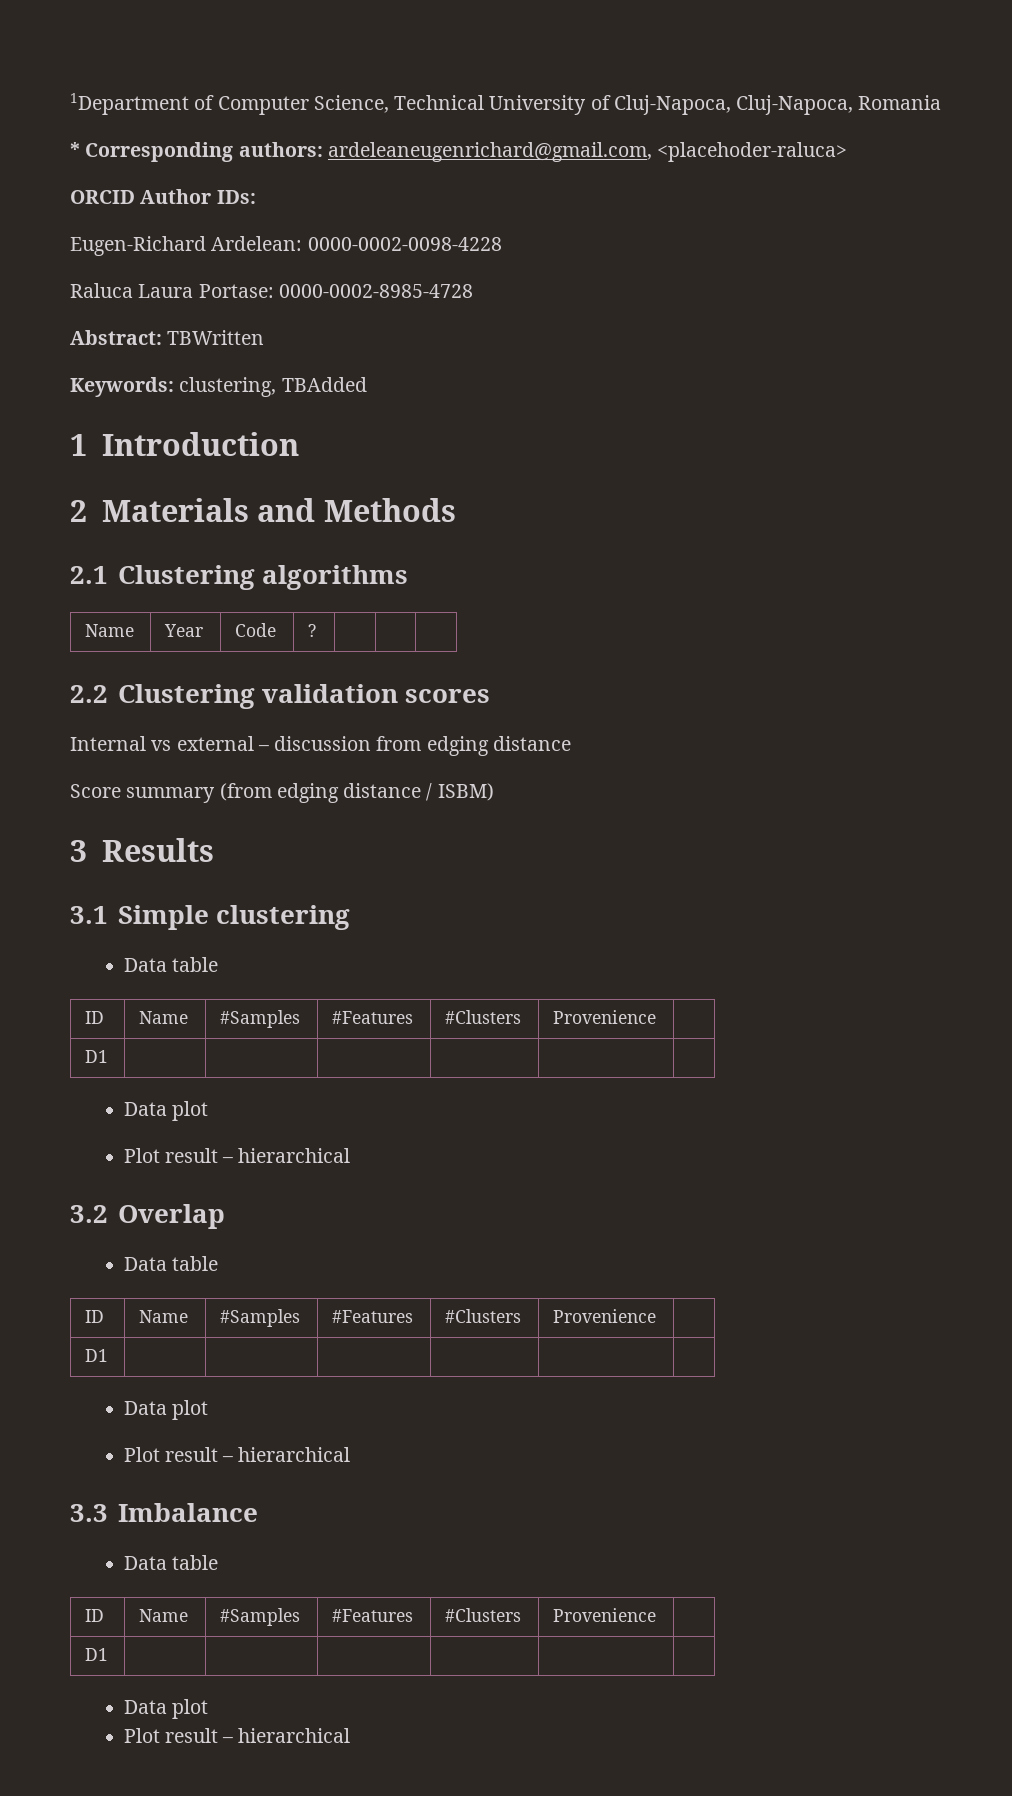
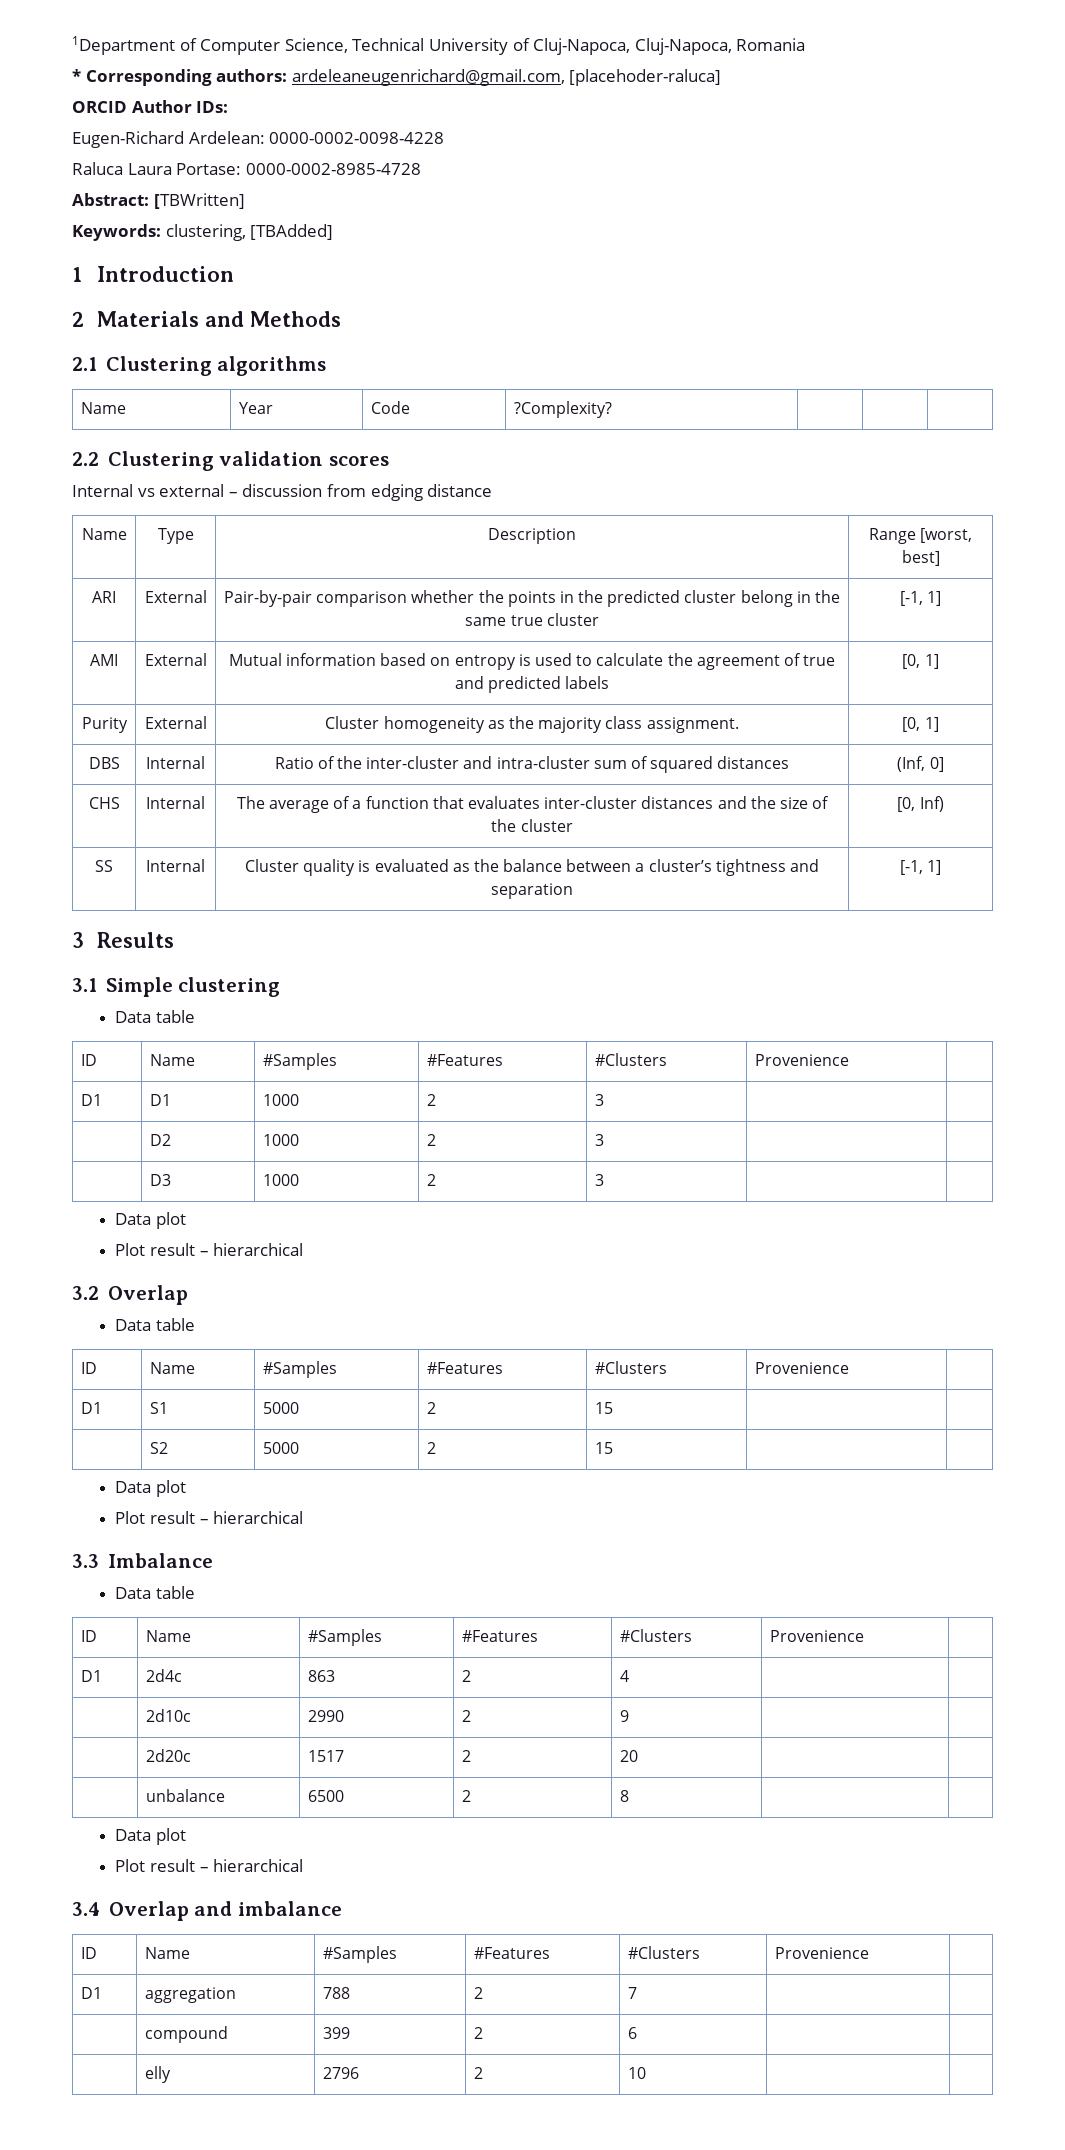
[657,142,848,162] <placehoder-raluca> -> [569,69,722,86] [placehoder-raluca]
[167,330,265,345] TBWritten -> [153,193,245,209] [TBWritten]
[281,377,367,392] TBAdded -> [250,224,334,240] [TBAdded]
[308,624,317,637] ? -> [513,401,612,418] ?Complexity?
[70,783,494,803] // Score summary (from edging distance / ISBM) -> [81,528,127,540] [157,528,194,544] [488,528,576,544] [868,528,973,544] [901,550,940,566] [92,591,116,603] [144,590,207,603] [223,590,841,607] [465,613,599,626] [899,591,942,606] [90,654,118,666] [144,653,207,666] [228,653,836,670] [454,676,610,693] [902,654,939,669] [81,717,128,733] [144,716,207,729] [325,716,739,733] [902,717,939,732] [88,757,120,769] [146,756,205,769] [274,756,790,773] [897,756,944,772] [88,797,120,809] [146,796,205,809] [236,796,830,813] [491,819,573,832] [897,796,944,812] [95,860,113,872] [146,859,205,872] [244,859,820,876] [491,883,573,899] [899,860,942,875] // Name | Type | Description | Range [worst, best] // ARI | External | Pair-by-pair comparison whether the points in the predicted cluster belong in the same true cluster | [-1, 1] // AMI | External | Mutual information based on entropy is used to calculate the agreement of true and predicted labels | [0, 1] // Purity | External | Cluster homogeneity as the majority class assignment. | [0, 1] // DBS | Internal | Ratio of the inter-cluster and intra-cluster sum of squared distances | (Inf, 0] // CHS | Internal | The average of a function that evaluates inter-cluster distances and the size of the cluster | [0, Inf) // SS | Internal | Cluster quality is evaluated as the balance between a cluster’s tightness and separation | [-1, 1]
(109, 1056) | | | -> [149,1094,171,1106] [262,1094,299,1106] [426,1094,436,1106] [594,1094,604,1106] [149,1134,171,1146] [262,1134,299,1146] [426,1134,436,1146] [594,1134,604,1146] [149,1174,171,1186] [262,1174,299,1186] [426,1174,436,1186] [594,1174,604,1186] D1 | 1000 | 2 | 3 | | // | D2 | 1000 | 2 | 3 | | // | D3 | 1000 | 2 | 3
(109, 1355) | | | -> [149,1402,168,1414] [262,1402,299,1414] [426,1402,436,1414] [594,1402,613,1414] [149,1442,168,1454] [262,1442,299,1454] [426,1442,436,1454] [594,1442,613,1454] S1 | 5000 | 2 | 15 | | // | S2 | 5000 | 2 | 15
[123,1699,208,1719] [123,1728,351,1743] | | | | | // Data plot // Plot result – hierarchical -> [145,1669,182,1682] [307,1670,335,1682] [461,1670,471,1682] [619,1670,629,1682] [145,1709,191,1722] [307,1710,344,1722] [461,1710,471,1722] [619,1710,629,1722] [145,1749,191,1762] [307,1750,344,1762] [461,1750,471,1762] [619,1750,638,1762] [145,1789,225,1802] [307,1790,344,1802] [461,1790,471,1802] [619,1790,629,1802] [115,1828,186,1845] [115,1859,304,1872] [72,1901,342,1921] [80,1947,97,1959] [144,1947,190,1959] [322,1946,397,1963] [473,1947,550,1959] [627,1946,700,1959] [774,1947,869,1959] [80,1987,102,1999] [144,1987,236,2003] [322,1987,350,1999] [473,1987,483,1999] [627,1987,637,1999] [144,2026,228,2043] [322,2027,350,2039] [473,2027,483,2039] [627,2027,637,2039] [144,2066,171,2083] [322,2067,359,2079] [473,2067,483,2079] [627,2067,646,2079] 2d4c | 863 | 2 | 4 | | // | 2d10c | 2990 | 2 | 9 | | // | 2d20c | 1517 | 2 | 20 | | // | unbalance | 6500 | 2 | 8 | | // Data plot // Plot result – hierarchical // 3.4 Overlap and imbalance // ID | Name | #Samples | #Features | #Clusters | Provenience | // D1 | aggregation | 788 | 2 | 7 | | // | compound | 399 | 2 | 6 | | // | elly | 2796 | 2 | 10 | |

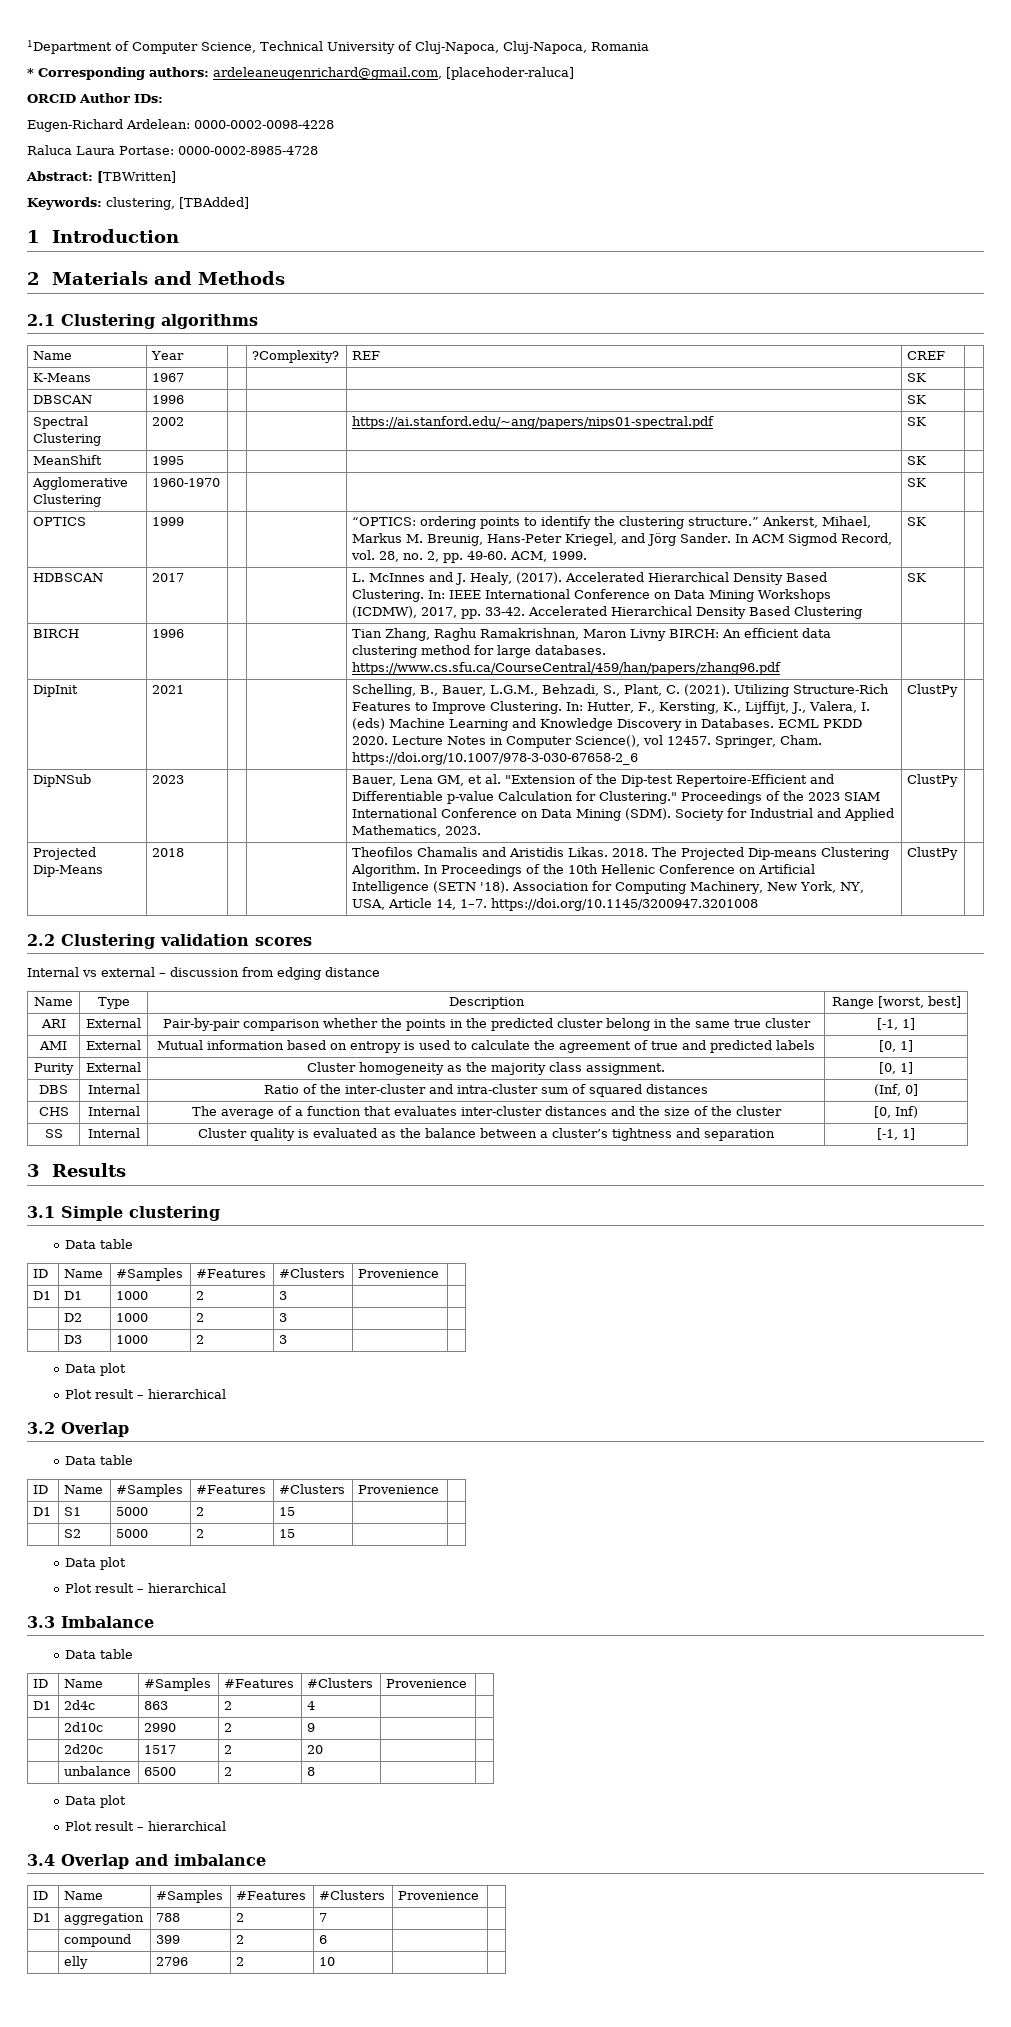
[370,401,410,414] Code -> (185, 355) none
(612, 409) | -> [352,351,381,360] [907,351,946,360] [33,373,92,382] [152,373,185,382] [907,373,927,382] [33,395,93,404] [152,395,185,404] [907,395,927,404] [33,416,89,429] [33,433,102,446] [152,417,185,426] [352,416,715,429] [907,417,927,426] [33,455,103,465] [152,456,185,465] [907,456,927,465] [32,477,129,490] [33,494,102,507] [152,478,221,487] [907,478,927,487] [33,517,87,526] [152,517,185,526] [352,516,872,529] [352,533,893,546] [351,550,588,563] [907,517,927,526] [33,573,104,582] [152,573,185,582] [352,572,828,585] [352,589,832,602] [352,606,863,619] [907,573,927,582] [33,629,80,638] [152,629,185,638] [352,628,832,641] [352,645,607,658] [352,662,782,675] [33,685,79,697] [152,685,185,694] [352,684,890,697] [352,701,871,714] [352,718,863,731] [352,735,823,748] [352,752,639,765] [907,684,959,697] [33,774,92,787] [152,775,185,784] [352,774,835,787] [352,791,881,804] [352,808,895,821] [352,825,482,837] [907,774,959,787] [33,847,97,860] [33,865,104,877] [152,848,185,857] [352,847,890,860] [351,864,816,877] [352,881,865,894] [352,898,759,911] [907,847,959,860] REF | CREF | // K-Means | 1967 | | | | SK | // DBSCAN | 1996 | | | | SK | // Spectral Clustering | 2002 | | | https://ai.stanford.edu/~ang/papers/nips01-spectral.pdf | SK | // MeanShift | 1995 | | | | SK | // Agglomerative Clustering | 1960-1970 | | | | SK | // OPTICS | 1999 | | | “OPTICS: ordering points to identify the clustering structure.” Ankerst, Mihael, Markus M. Breunig, Hans-Peter Kriegel, and Jörg Sander. In ACM Sigmod Record, vol. 28, no. 2, pp. 49-60. ACM, 1999. | SK | // HDBSCAN | 2017 | | | L. McInnes and J. Healy, (2017). Accelerated Hierarchical Density Based Clustering. In: IEEE International Conference on Data Mining Workshops (ICDMW), 2017, pp. 33-42. Accelerated Hierarchical Density Based Clustering | SK | // BIRCH | 1996 | | | Tian Zhang, Raghu Ramakrishnan, Maron Livny BIRCH: An efficient data clustering method for large databases. https://www.cs.sfu.ca/CourseCentral/459/han/papers/zhang96.pdf | | // DipInit | 2021 | | | Schelling, B., Bauer, L.G.M., Behzadi, S., Plant, C. (2021). Utilizing Structure-Rich Features to Improve Clustering. In: Hutter, F., Kersting, K., Lijffijt, J., Valera, I. (eds) Machine Learning and Knowledge Discovery in Databases. ECML PKDD 2020. Lecture Notes in Computer Science(), vol 12457. Springer, Cham. https://doi.org/10.1007/978-3-030-67658-2_6 | ClustPy | // DipNSub | 2023 | | | Bauer, Lena GM, et al. "Extension of the Dip-test Repertoire-Efficient and Differentiable p-value Calculation for Clustering." Proceedings of the 2023 SIAM International Conference on Data Mining (SDM). Society for Industrial and Applied Mathematics, 2023. | ClustPy | // Projected Dip-Means | 2018 | | | Theofilos Chamalis and Aristidis Likas. 2018. The Projected Dip-means Clustering Algorithm. In Proceedings of the 10th Hellenic Conference on Artificial Intelligence (SETN '18). Association for Computing Machinery, New York, NY, USA, Article 14, 1–7. https://doi.org/10.1145/3200947.3201008 | ClustPy

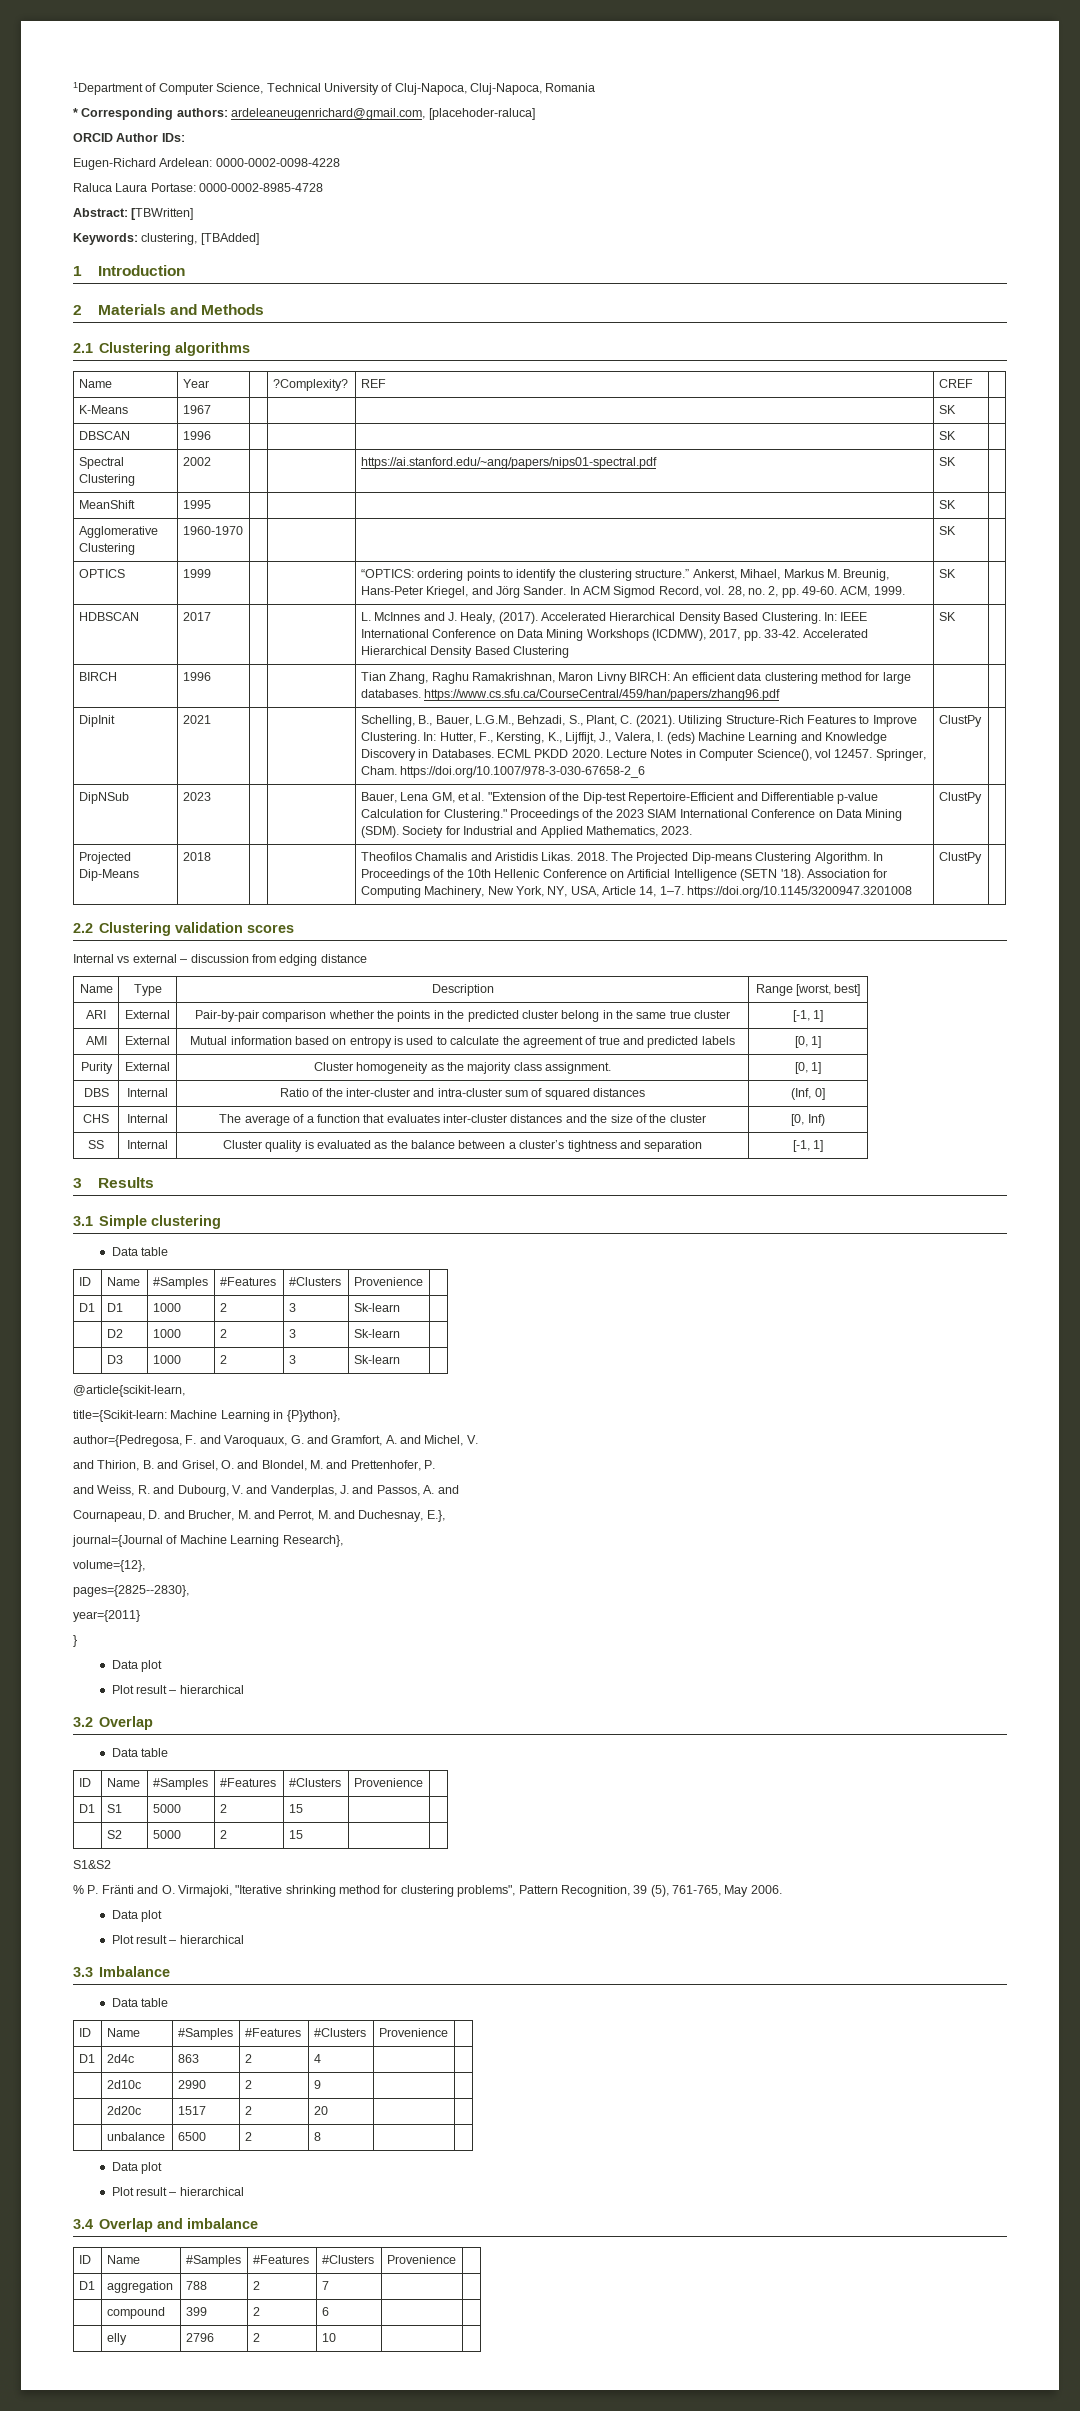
(288, 1295) none -> [353,1303,400,1312] Sk-learn
(288, 1317) none -> [353,1329,400,1338] Sk-learn
(288, 1339) | -> [353,1355,400,1364] [73,1385,185,1397] [73,1410,340,1422] [73,1435,478,1447] [73,1460,436,1471] [73,1485,459,1497] [73,1510,445,1522] [72,1535,343,1547] [73,1560,145,1572] [73,1585,189,1597] [73,1610,140,1622] [73,1635,77,1647] Sk-learn | // @article{scikit-learn, // title={Scikit-learn: Machine Learning in {P}ython}, // author={Pedregosa, F. and Varoquaux, G. and Gramfort, A. and Michel, V. // and Thirion, B. and Grisel, O. and Blondel, M. and Prettenhofer, P. // and Weiss, R. and Dubourg, V. and Vanderplas, J. and Passos, A. and // Cournapeau, D. and Brucher, M. and Perrot, M. and Duchesnay, E.}, // journal={Journal of Machine Learning Research}, // volume={12}, // pages={2825--2830}, // year={2011} // }
(296, 1533) none -> [73,1860,111,1869] [73,1885,782,1897] // S1&S2 // % P. Fränti and O. Virmajoki, "Iterative shrinking method for clustering problems", Pattern Recognition, 39 (5), 761-765, May 2006.

